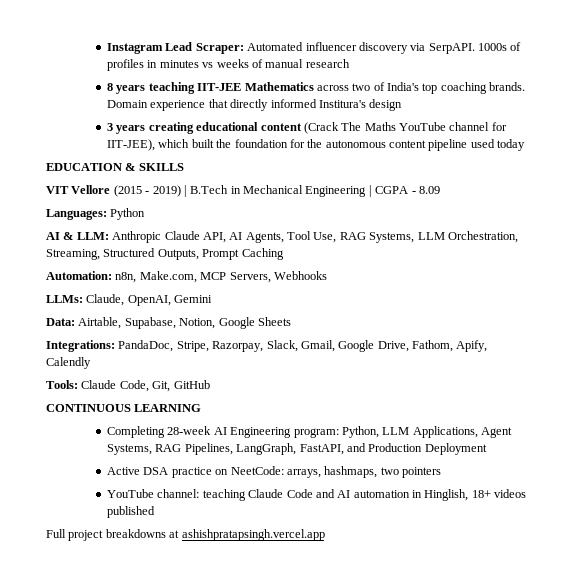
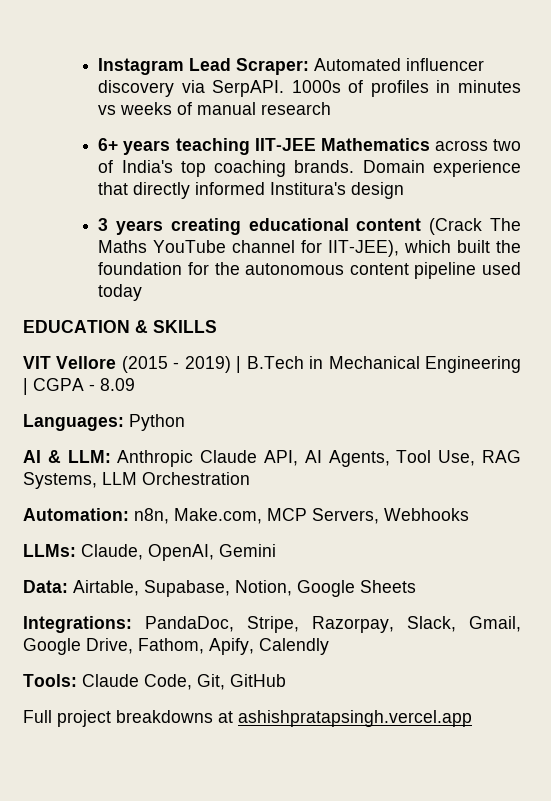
[107,83,114,91] 8 -> [98,138,119,151] 6+
[447,231,518,243] [46,248,284,260] Orchestration, Streaming, Structured Outputs, Prompt Caching -> [142,472,250,485] Orchestration
[46,404,202,412] [107,426,513,438] [107,443,487,455] [107,466,442,478] [107,489,527,501] [107,506,156,518] // CONTINUOUS LEARNING // Completing 28-week AI Engineering program: Python, LLM Applications, Agent Systems, RAG Pipelines, LangGraph, FastAPI, and Production Deployment // Active DSA practice on NeetCode: arrays, hashmaps, two pointers // YouTube channel: teaching Claude Code and AI automation in Hinglish, 18+ videos published -> (286, 680) none

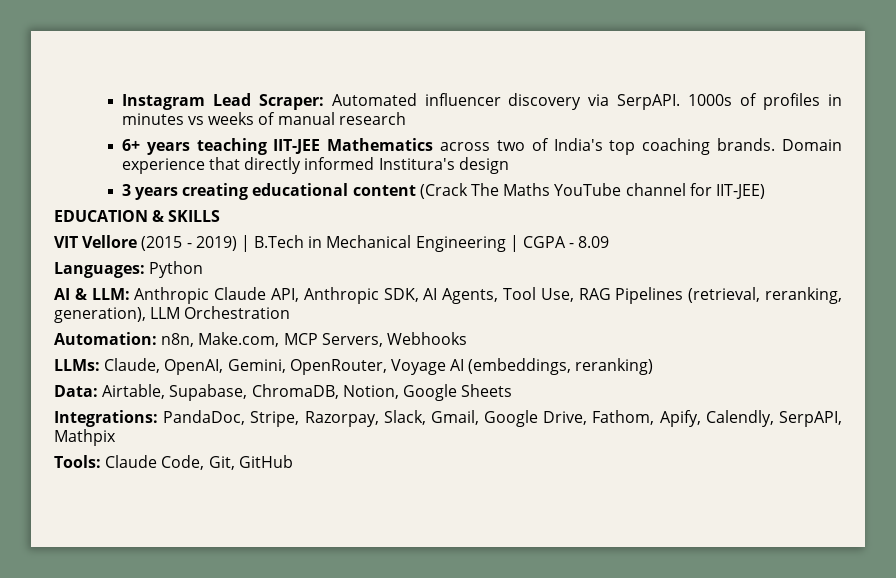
[328,240,522,257] [98,262,521,279] [98,284,143,301] IIT-JEE), which built the foundation for the autonomous content pipeline used today -> [715,184,765,199] IIT-JEE)
(298, 458) none -> [303,287,419,304] Anthropic SDK,
[23,472,97,489] Systems, -> [615,287,842,304] [54,307,146,323] Pipelines (retrieval, reranking, generation),
[219,544,276,557] Gemini -> [227,358,654,375] Gemini, OpenRouter, Voyage AI (embeddings, reranking)
(230, 588) none -> [251,384,339,399] ChromaDB,
[259,638,329,655] Calendly -> [705,410,842,427] [54,429,116,446] Calendly, SerpAPI, Mathpix
[23,710,472,727] // Full project breakdowns at ashishpratapsingh.vercel.app -> (293, 461) none

